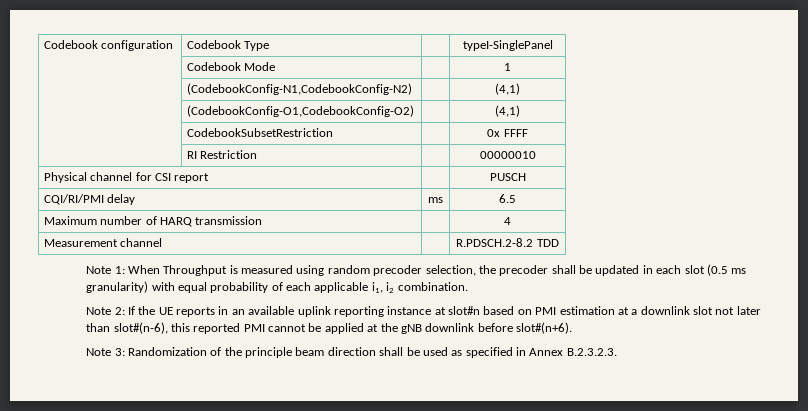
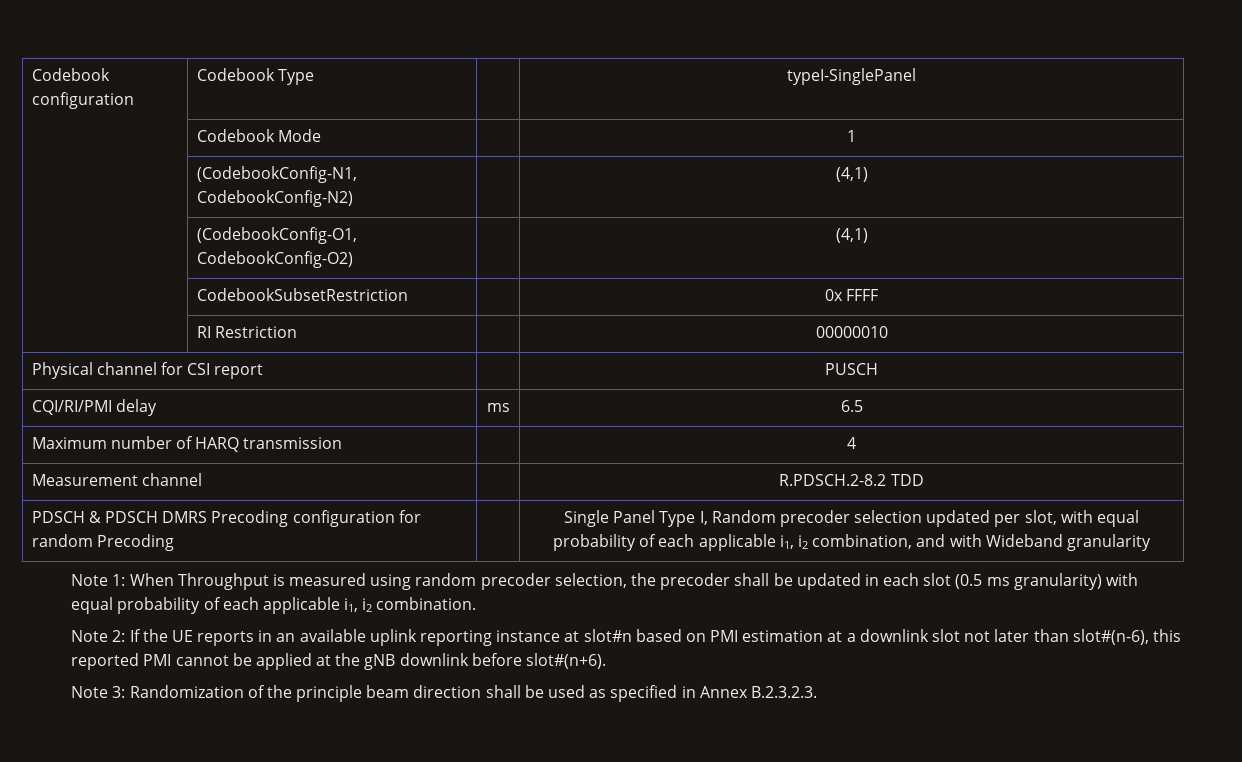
(559, 243) none -> [31,510,421,527] [31,534,174,551] [563,510,1140,527] [553,534,1151,551] // PDSCH & PDSCH DMRS Precoding configuration for random Precoding | | Single Panel Type I, Random precoder selection updated per slot, with equal probability of each applicable i1, i2 combination, and with Wideband granularity

